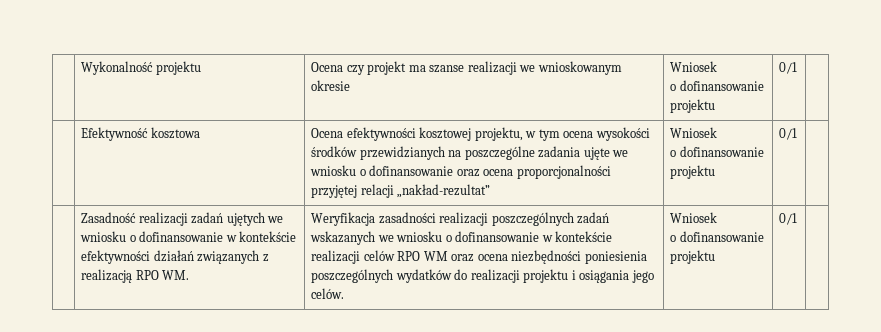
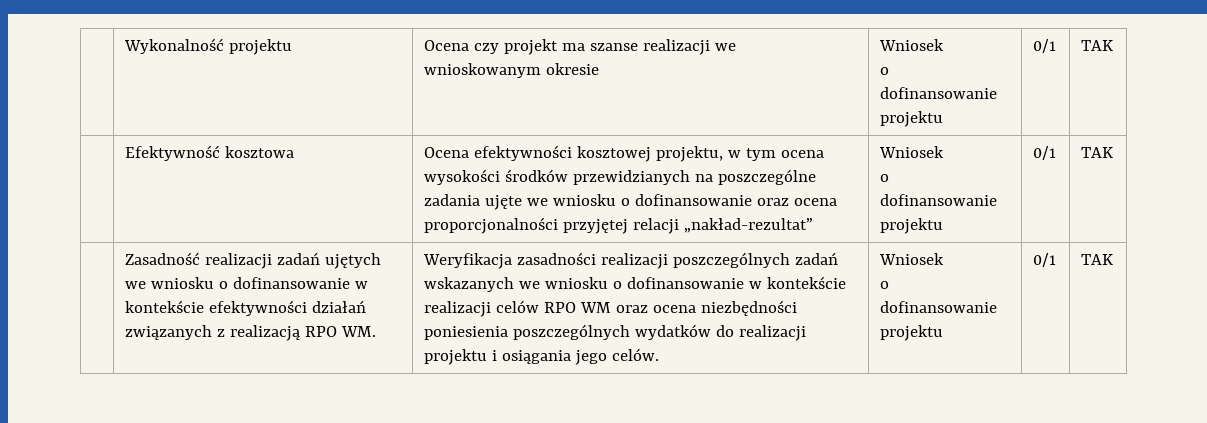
(798, 68) none -> [1080,40,1113,51] TAK
(798, 134) none -> [1080,147,1113,158] TAK
(798, 219) none -> [1080,254,1113,265] TAK

